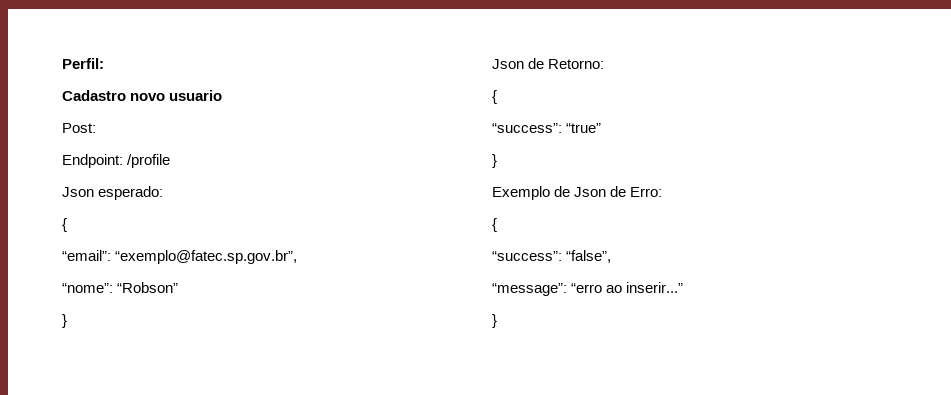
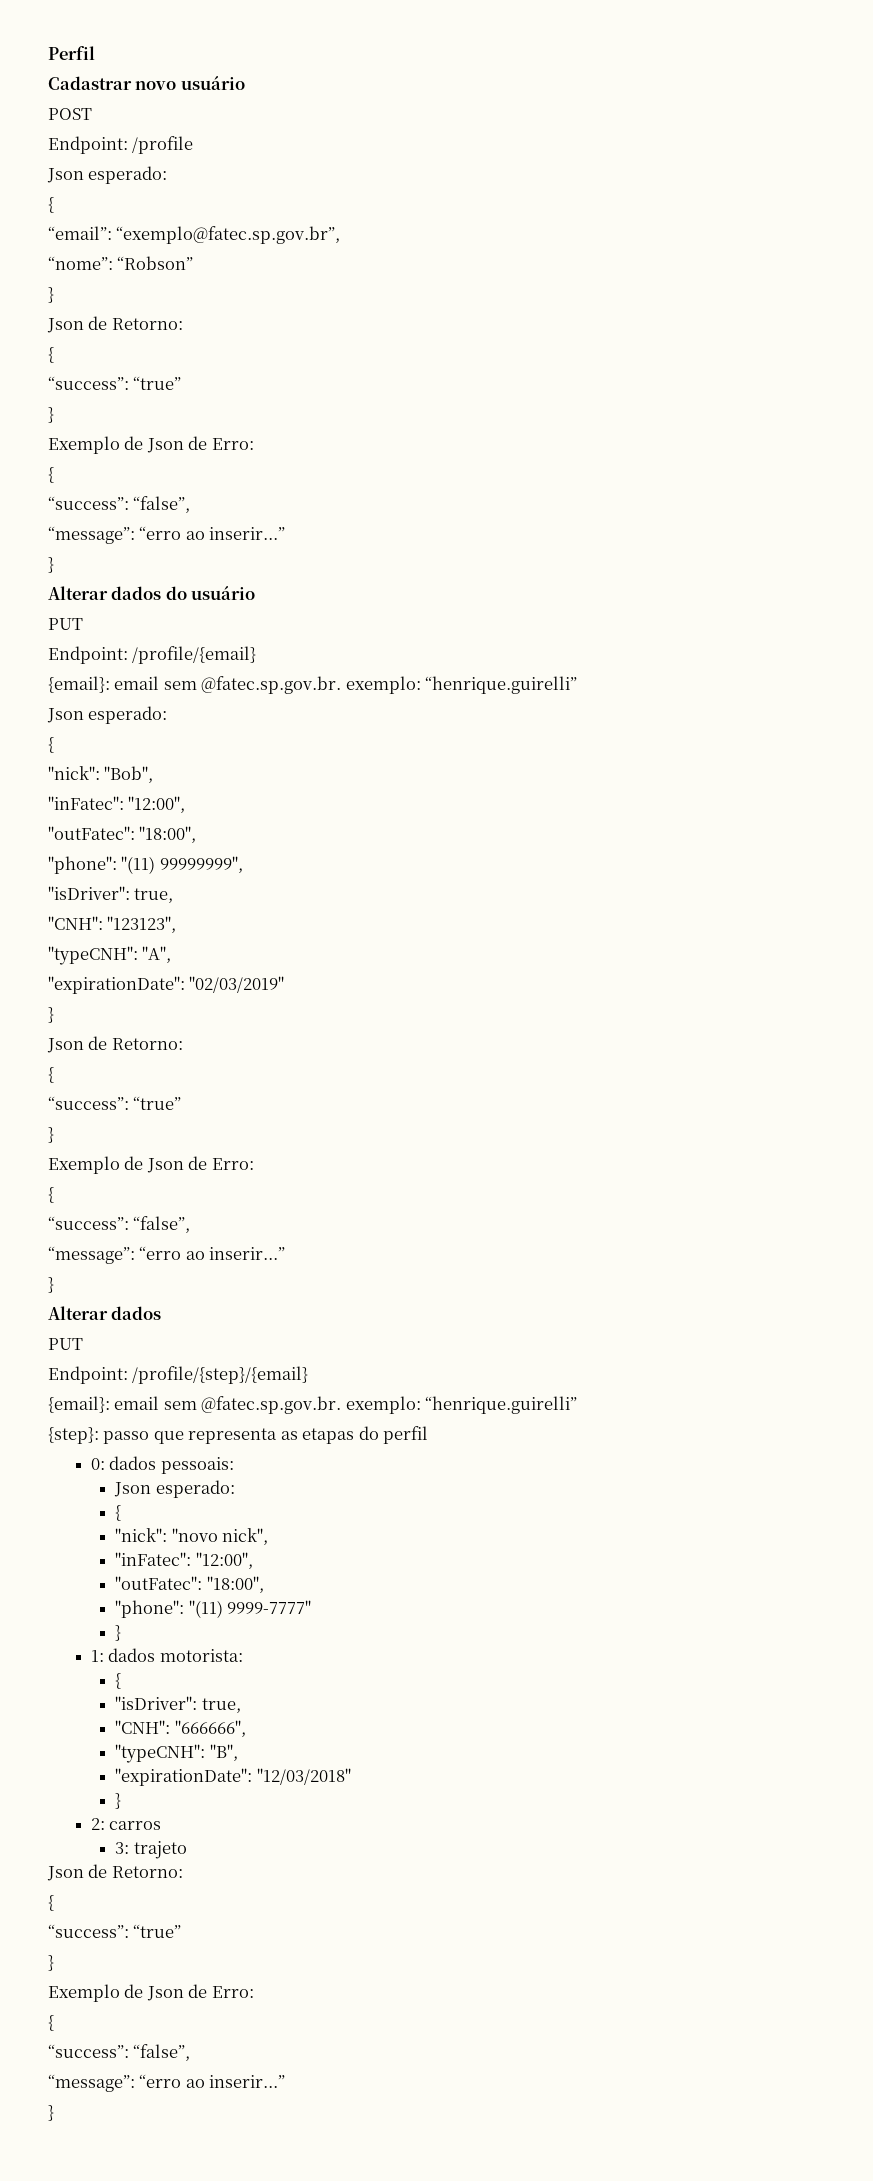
[62,58,104,69] [62,90,223,101] [62,123,96,133] Perfil: // Cadastro novo usuario // Post: -> [48,46,95,60] [48,76,245,90] [48,108,92,120] Perfil // Cadastrar novo usuário // POST
(497, 321) none -> [48,586,256,600] [48,618,83,630] [48,646,257,664] [48,676,578,694] [47,706,168,724] [48,737,54,753] [48,766,154,783] [48,796,186,813] [48,826,197,843] [48,856,243,874] [48,886,174,903] [48,916,177,933] [48,946,172,965] [48,976,285,994] [48,1007,54,1023] [47,1036,183,1053] [48,1067,54,1083] [48,1096,182,1110] [48,1127,54,1143] [48,1156,254,1174] [48,1187,54,1203] [48,1216,191,1233] [48,1246,286,1264] [48,1277,54,1293] [48,1306,162,1320] [48,1338,83,1350] [48,1366,309,1384] [48,1396,578,1414] [48,1426,429,1444] [90,1456,234,1474] [114,1480,235,1498] [115,1505,122,1521] [115,1528,268,1545] [115,1552,253,1569] [115,1576,264,1593] [115,1600,311,1618] [115,1625,122,1641] [90,1648,243,1662] [115,1673,122,1689] [115,1696,241,1713] [115,1720,246,1737] [115,1744,238,1763] [115,1768,351,1786] [115,1793,122,1809] [90,1818,162,1830] [115,1841,187,1859] [47,1864,183,1881] [48,1895,54,1911] [48,1924,182,1938] [48,1955,54,1971] [48,1984,254,2002] [48,2015,54,2031] [48,2044,191,2061] [48,2074,286,2092] [48,2105,54,2121] // Alterar dados do usuário // PUT // Endpoint: /profile/{email} // {email}: email sem @fatec.sp.gov.br. exemplo: “henrique.guirelli” // Json esperado: // { // "nick": "Bob", // "inFatec": "12:00", // "outFatec": "18:00", // "phone": "(11) 99999999", // "isDriver": true, // "CNH": "123123", // "typeCNH": "A", // "expirationDate": "02/03/2019" // } // Json de Retorno: // { // “success”: “true” // } // Exemplo de Json de Erro: // { // “success”: “false”, // “message”: “erro ao inserir...” // } // Alterar dados // PUT // Endpoint: /profile/{step}/{email} // {email}: email sem @fatec.sp.gov.br. exemplo: “henrique.guirelli” // {step}: passo que representa as etapas do perfil // 0: dados pessoais: // Json esperado: // { // "nick": "novo nick", // "inFatec": "12:00", // "outFatec": "18:00", // "phone": "(11) 9999-7777" // } // 1: dados motorista: // { // "isDriver": true, // "CNH": "666666", // "typeCNH": "B", // "expirationDate": "12/03/2018" // } // 2: carros // 3: trajeto // Json de Retorno: // { // “success”: “true” // } // Exemplo de Json de Erro: // { // “success”: “false”, // “message”: “erro ao inserir...” // }

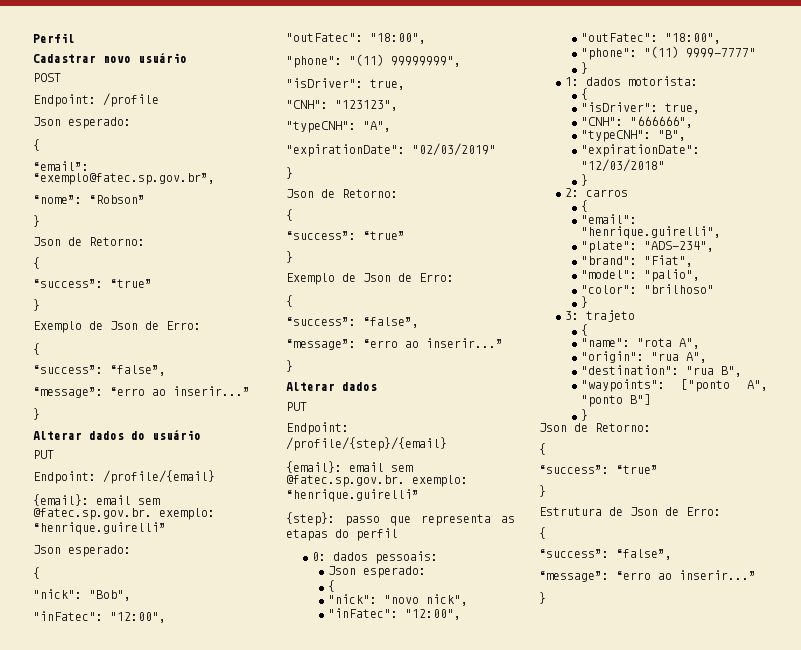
[115,1841,187,1859] [47,1864,183,1881] [48,1895,54,1911] [48,1924,182,1938] [48,1955,54,1971] [48,1984,120,2002] 3: trajeto // Json de Retorno: // { // “success”: “true” // } // Exemplo -> [580,200,588,212] [580,214,637,224] [580,226,721,239] [580,241,714,253] [580,255,693,267] [580,269,700,282] [580,284,714,294] [580,296,588,308] [565,310,636,322] [580,324,588,336] [580,338,700,349] [580,351,707,363] [580,365,742,377] [580,379,768,392] [580,394,651,407] [580,409,588,421] [539,423,651,432] [539,443,546,455] [539,465,658,474] [539,485,546,497] [539,507,602,516] { // "email": "henrique.guirelli", // "plate": "ADS-234", // "brand": "Fiat", // "model": "palio", // "color": "brilhoso" // } // 3: trajeto // { // "name": "rota A", // "origin": "rua A", // "destination": "rua B", // "waypoints": ["ponto A", "ponto B"] // } // Json de Retorno: // { // “success”: “true” // } // Estrutura

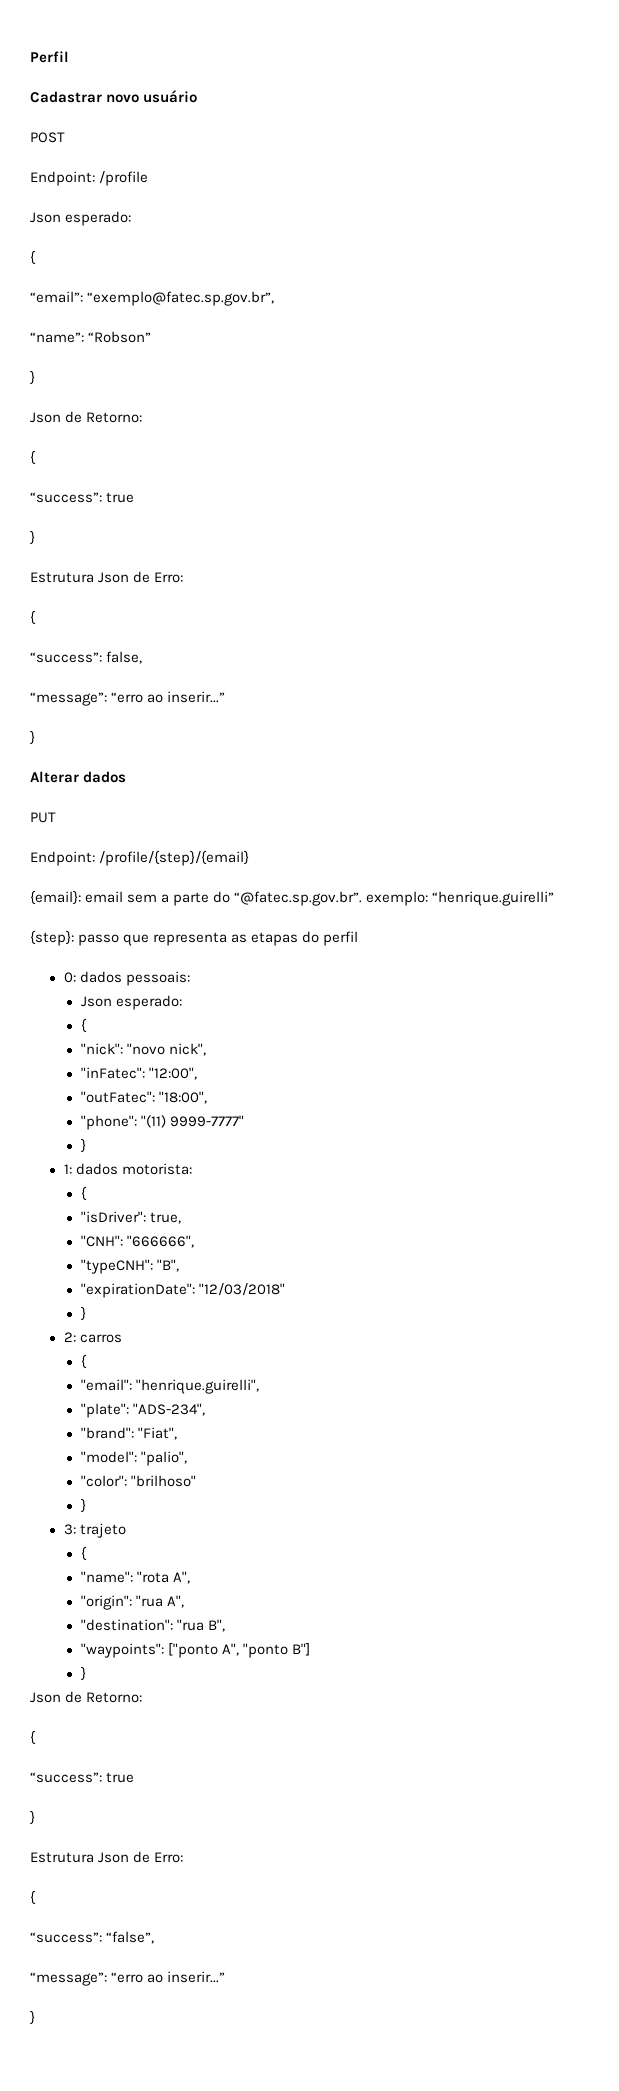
[33,195,82,204] “nome”: -> [30,332,84,343] “name”:
[110,279,152,288] [33,299,40,311] [33,321,201,333] [33,343,40,355] [33,365,166,376] [33,386,250,398] [33,408,40,420] [33,430,201,440] [33,450,54,459] [33,470,215,484] [33,494,160,506] [33,508,215,520] [33,522,166,535] [33,545,131,557] [33,567,40,579] [33,589,131,601] [33,611,166,623] [286,33,426,44] [286,54,461,68] [286,78,405,90] [286,100,398,111] [286,121,391,133] [286,143,496,157] [286,167,293,179] [286,189,398,198] [286,209,293,221] [286,231,405,240] [286,251,293,263] [286,273,454,285] [286,295,293,307] [286,317,419,328] “true” // } // Exemplo de Json de Erro: // { // “success”: “false”, // “message”: “erro ao inserir...” // } // Alterar dados do usuário // PUT // Endpoint: /profile/{email} // {email}: email sem @fatec.sp.gov.br. exemplo: “henrique.guirelli” // Json esperado: // { // "nick": "Bob", // "inFatec": "12:00", // "outFatec": "18:00", // "phone": "(11) 99999999", // "isDriver": true, // "CNH": "123123", // "typeCNH": "A", // "expirationDate": "02/03/2019" // } // Json de Retorno: // { // “success”: “true” // } // Exemplo de Json de Erro: // { // “success”: “false”, -> [106,492,135,503] [30,530,35,545] [30,571,184,583] [30,610,36,625] [30,651,143,664] true // } // Estrutura Json de Erro: // { // “success”: false,
[286,475,405,487] @fatec.sp.gov.br. -> [161,891,363,906] a parte do “@fatec.sp.gov.br”.
[616,465,658,474] [539,485,546,497] [539,507,623,516] “true” // } // Estrutura de -> [106,1772,135,1783] [30,1810,35,1825] [30,1852,94,1863] true // } // Estrutura

